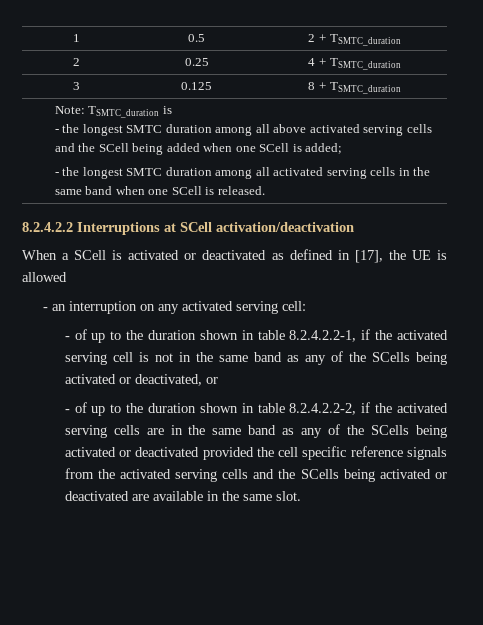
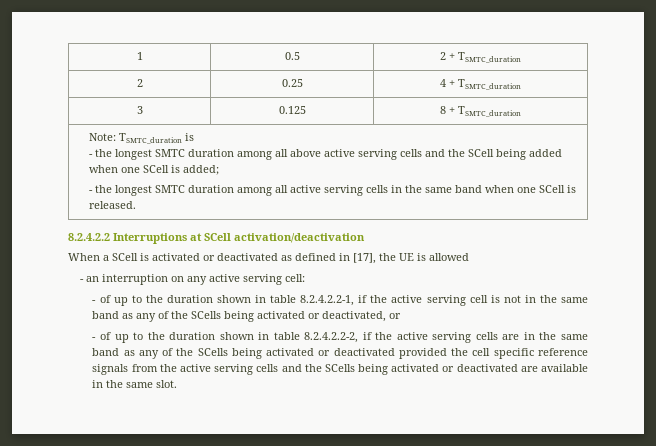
[309,124,360,133] activated -> [323,149,355,157] active
[273,167,324,176] activated -> [289,185,321,193] active
[182,301,234,311] activated -> [209,274,241,282] active
[397,330,449,340] activated -> [391,295,423,303] active
[397,403,449,413] activated -> [396,332,428,340] active
[119,469,171,479] activated -> [179,364,211,372] active

